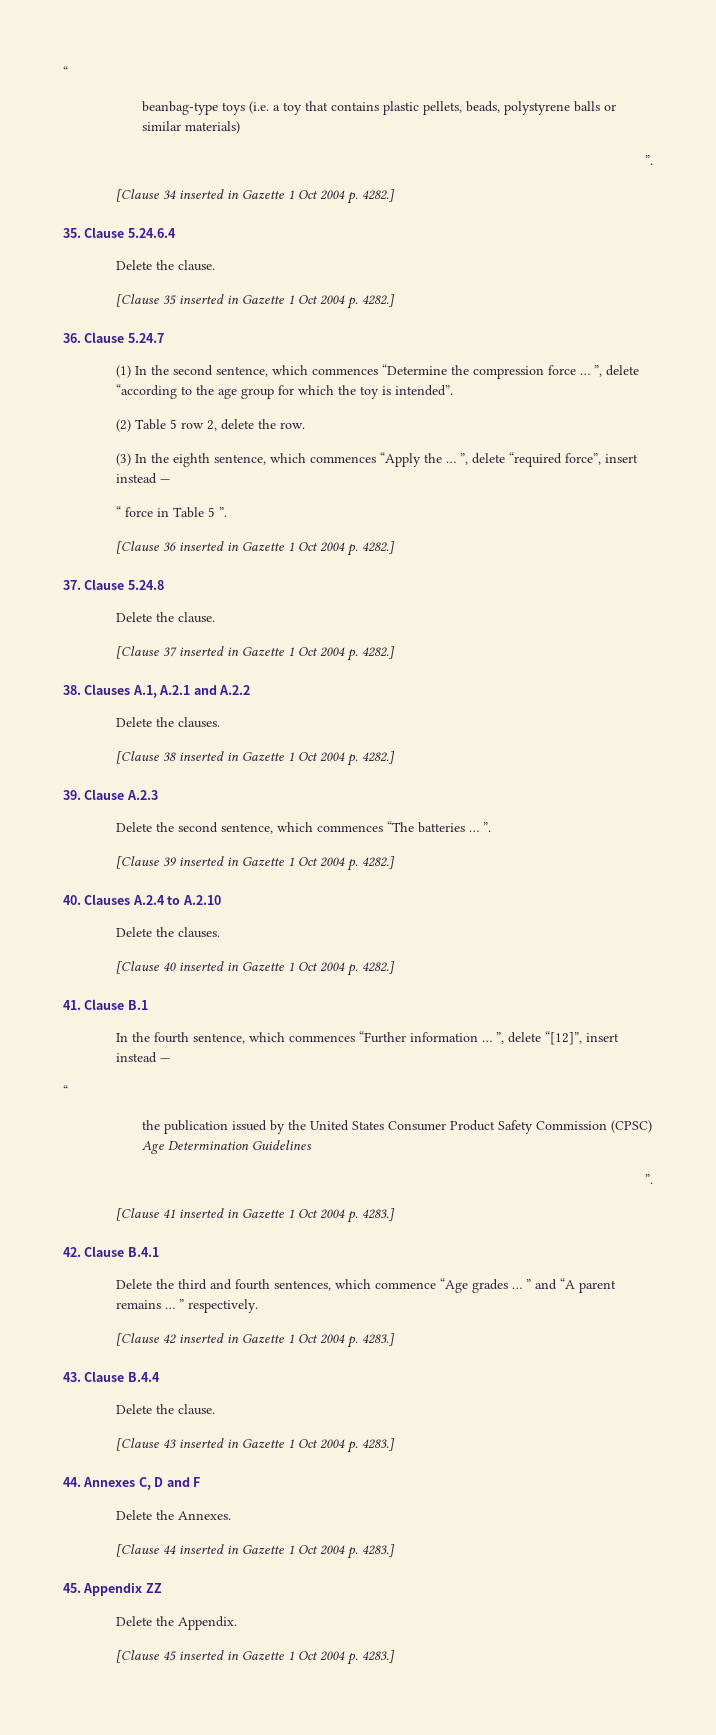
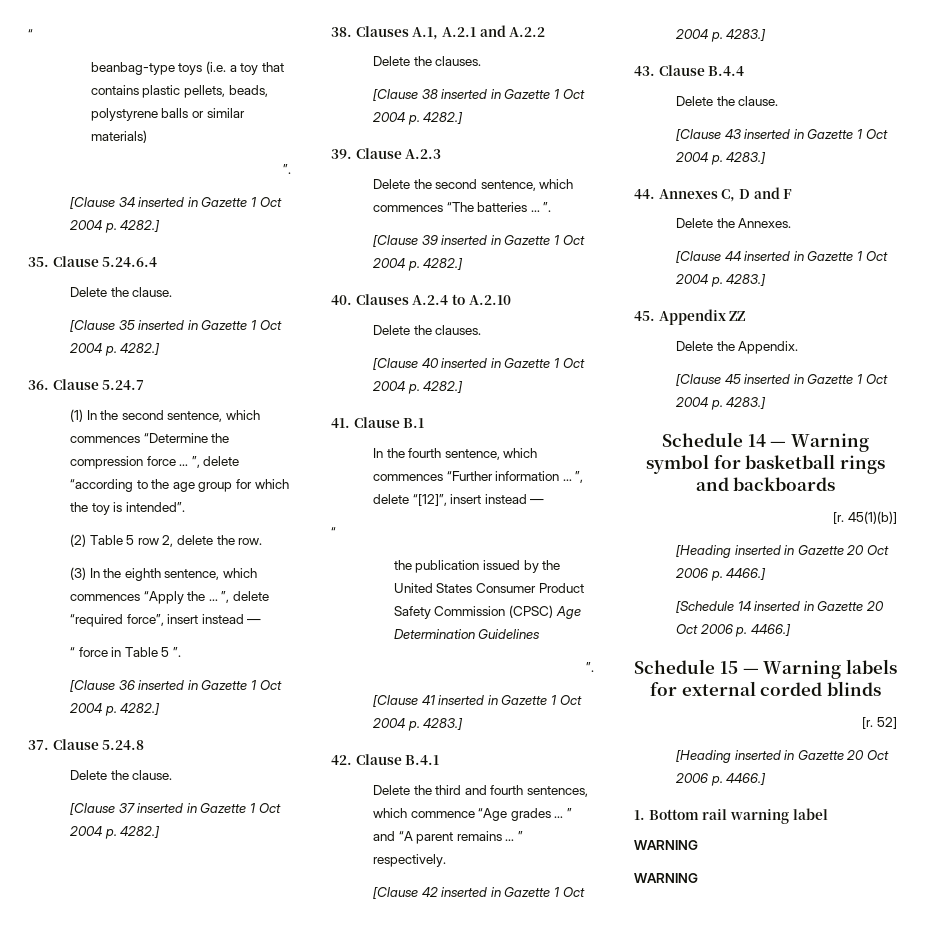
(395, 1656) none -> [662,432,869,452] [646,454,885,474] [695,477,836,491] [833,511,897,524] [675,545,890,558] [674,568,767,581] [675,601,885,613] [675,624,791,637] [634,659,897,679] [650,681,881,696] [862,717,897,729] [675,750,890,763] [674,773,767,786] [634,808,828,824] [634,840,698,850] [634,873,698,883] // Schedule 14 — Warning symbol for basketball rings and backboards // [r. 45(1)(b)] // [Heading inserted in Gazette 20 Oct 2006 p. 4466.] // [Schedule 14 inserted in Gazette 20 Oct 2006 p. 4466.] // Schedule 15 — Warning labels for external corded blinds // [r. 52] // [Heading inserted in Gazette 20 Oct 2006 p. 4466.] // 1. Bottom rail warning label // WARNING // WARNING

